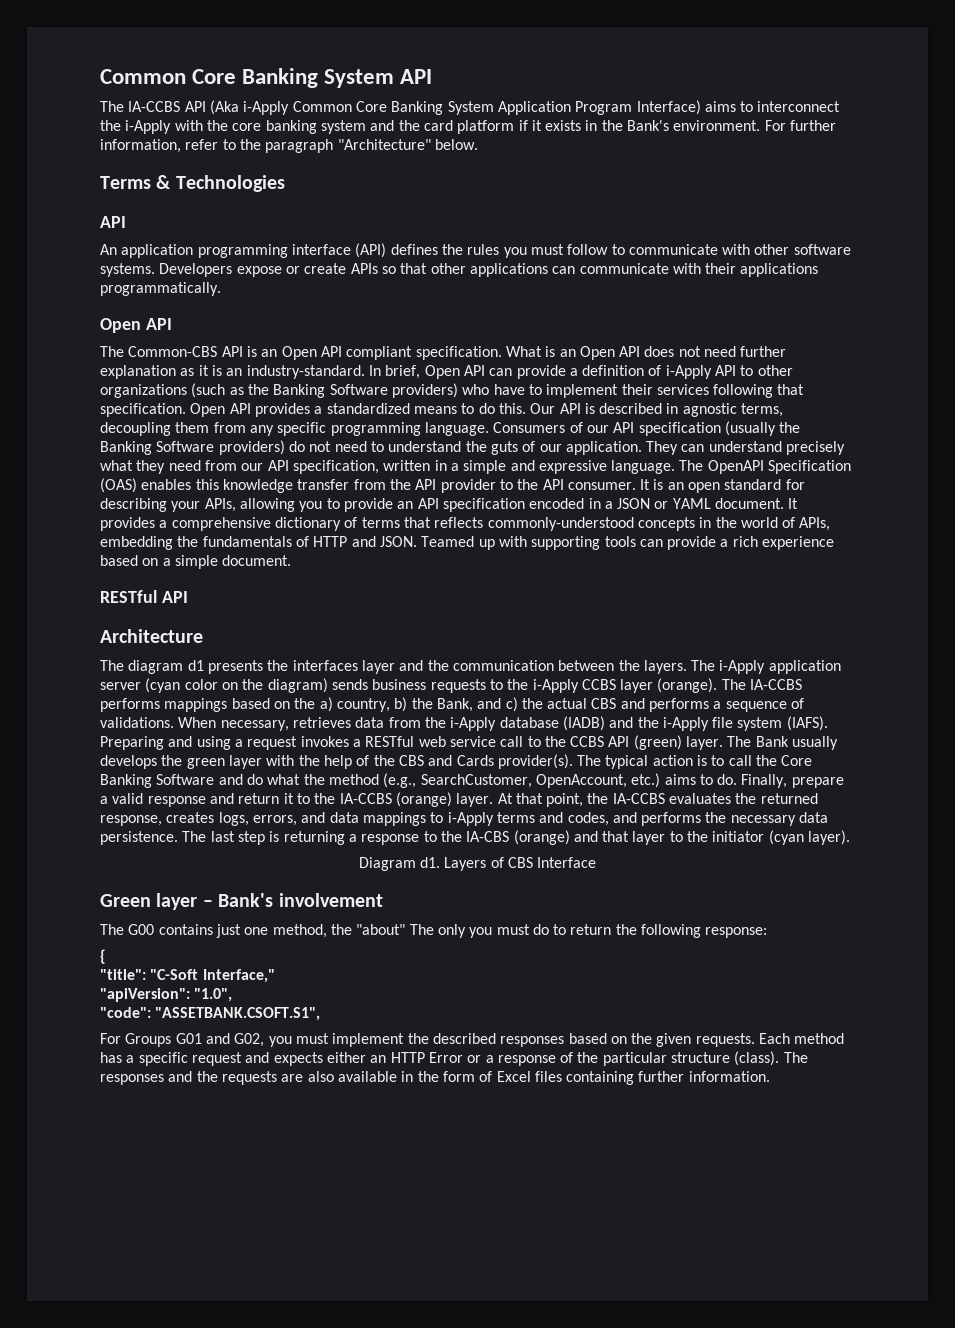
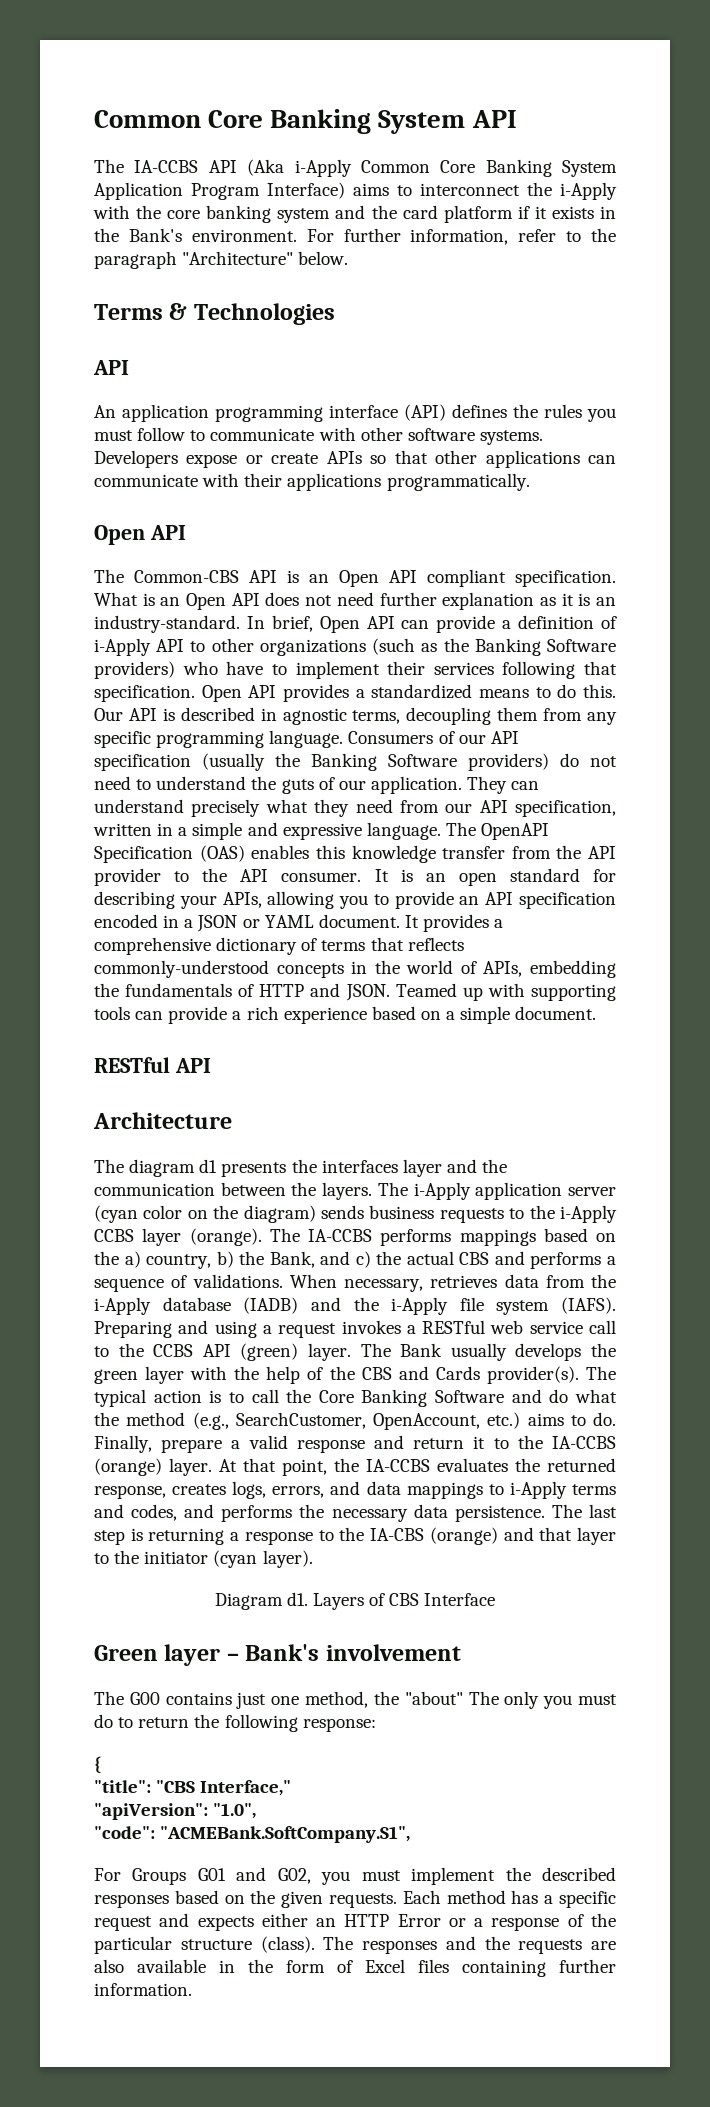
[150,969,199,980] "C-Soft -> [156,1780,196,1793] "CBS
[155,1007,321,1021] "ASSETBANK.CSOFT.S1", -> [160,1826,411,1843] "ACMEBank.SoftCompany.S1",

